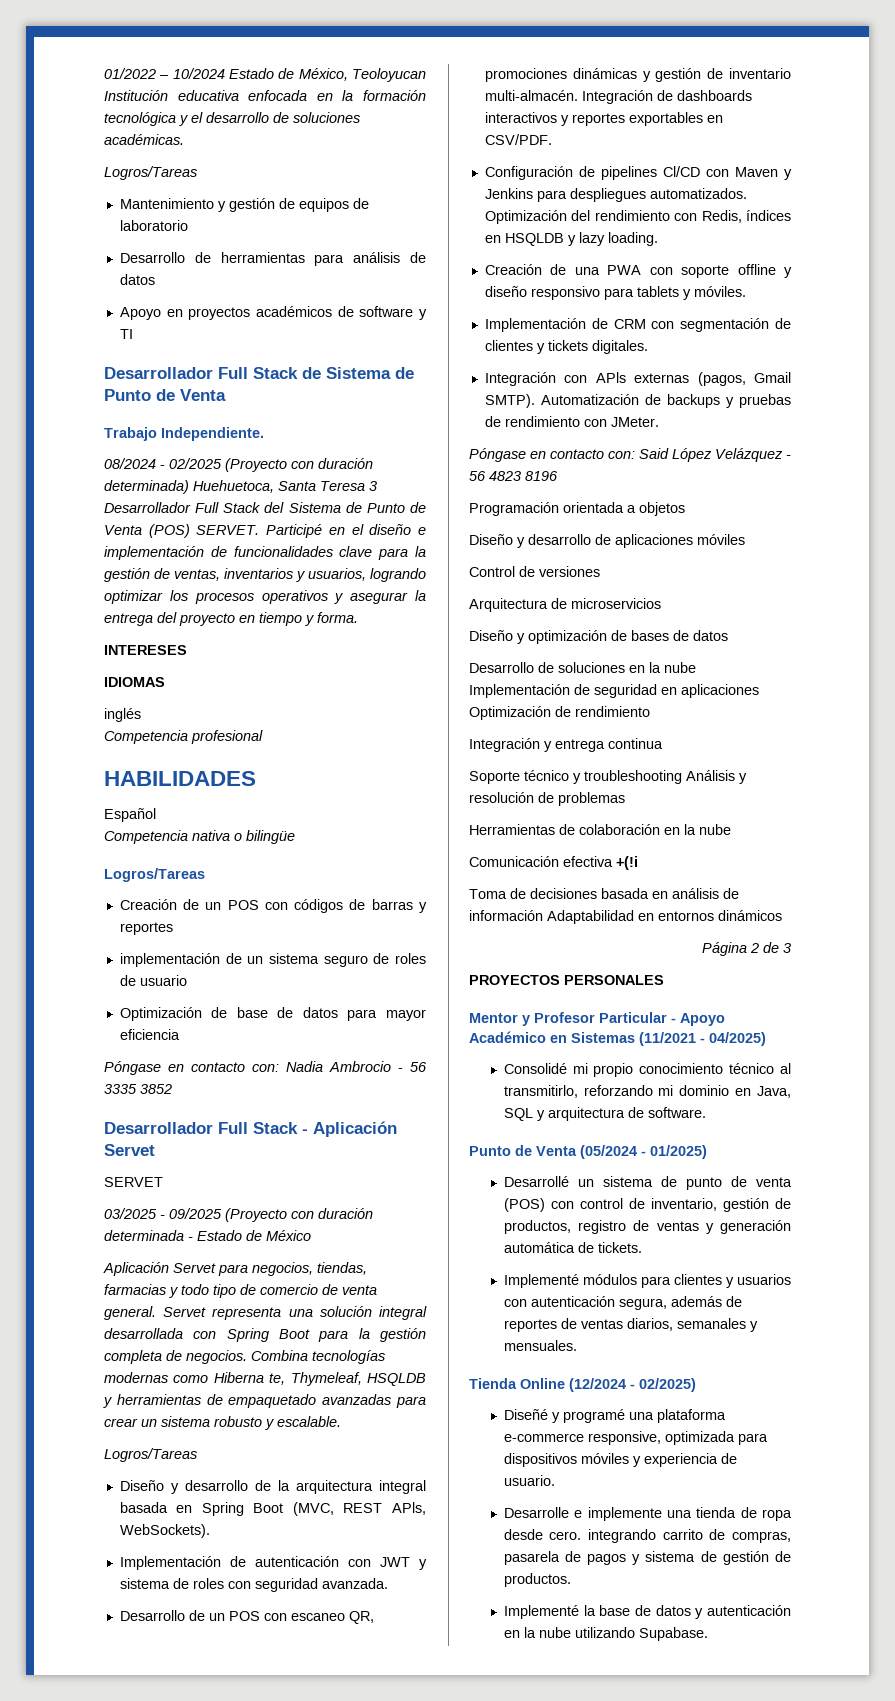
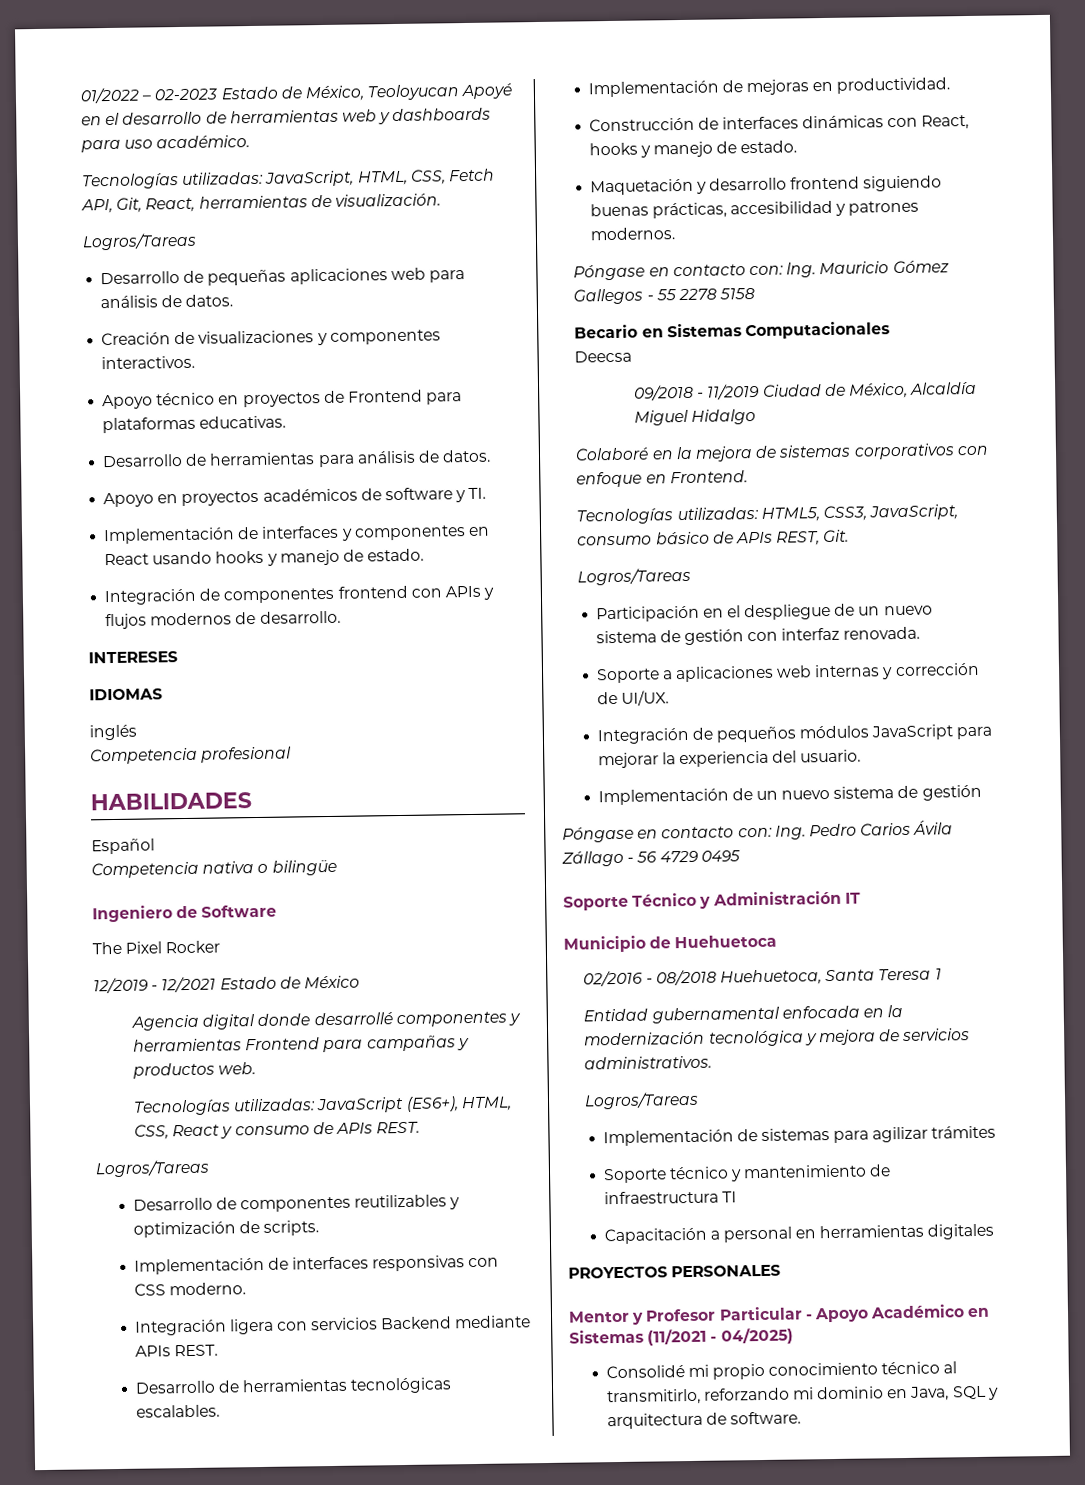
[172,68,225,79] 10/2024 -> [154,88,218,101] 02-2023
[104,90,426,101] [104,112,360,126] [104,134,184,145] [104,166,197,180] [119,198,369,212] [119,220,188,231] Institución educativa enfocada en la formación tecnológica y el desarrollo de soluciones académicas. // Logros/Tareas // Mantenimiento y gestión de equipos de laboratorio -> [461,83,514,100] [81,107,492,126] [81,135,251,153] [82,168,495,190] [81,193,441,214] [82,232,197,251] [100,267,465,286] [100,294,234,309] [101,329,441,346] [101,355,196,370] [102,389,463,410] [102,415,287,434] Apoyé en el desarrollo de herramientas web y dashboards para uso académico. // Tecnologías utilizadas: JavaScript, HTML, CSS, Fetch API, Git, React, herramientas de visualización. // Logros/Tareas // Desarrollo de pequeñas aplicaciones web para análisis de datos. // Creación de visualizaciones y componentes interactivos. // Apoyo técnico en proyectos de Frontend para plataformas educativas.
[119,274,155,285] datos -> [442,449,492,463] datos.
[119,329,133,339] [104,367,414,379] [104,389,226,401] [104,427,264,441] [104,458,373,472] [104,480,377,494] [104,502,426,513] [104,524,427,538] [104,546,426,560] [104,568,426,582] [104,590,426,604] [104,612,358,626] TI // Desarrollador Full Stack de Sistema de Punto de Venta // Trabajo Independiente. // 08/2024 - 02/2025 (Proyecto con duración determinada) Huehuetoca, Santa Teresa 3 Desarrollador Full Stack del Sistema de Punto de Venta (POS) SERVET. Participé en el diseño e implementación de funcionalidades clave para la gestión de ventas, inventarios y usuarios, logrando optimizar los procesos operativos y asegurar la entrega del proyecto en tiempo y forma. -> [468,487,487,500] [103,525,490,545] [104,548,425,566] [104,585,496,606] [105,610,341,630] TI. // Implementación de interfaces y componentes en React usando hooks y manejo de estado. // Integración de componentes frontend con APIs y flujos modernos de desarrollo.
[104,868,205,882] [119,899,427,913] [119,922,173,935] [119,953,427,967] [119,975,187,986] [119,1007,426,1021] [119,1029,180,1040] [104,1061,427,1075] [104,1084,172,1094] [104,1121,397,1137] [104,1144,155,1156] [104,1177,163,1187] [104,1208,373,1222] [104,1230,311,1241] [103,1262,367,1276] [104,1284,377,1298] [104,1306,427,1320] [104,1328,426,1342] [104,1350,385,1364] [104,1372,426,1386] [103,1394,426,1408] [104,1416,341,1430] [104,1448,197,1462] [119,1480,426,1494] [119,1502,426,1516] [119,1524,210,1538] [119,1556,427,1570] [119,1578,388,1592] [119,1610,374,1624] [484,68,791,82] [484,90,752,104] [484,112,723,126] [484,134,552,145] [484,166,792,180] [484,188,747,202] [484,210,791,224] [484,232,658,246] [484,264,792,278] [484,286,746,300] [484,318,791,332] [484,340,648,354] [484,372,791,386] [484,394,791,408] [484,416,659,427] [469,448,791,462] [469,471,558,481] [469,502,685,516] [469,534,745,548] [469,566,600,577] [469,598,661,612] [469,630,728,644] [469,662,696,673] [469,684,759,698] [469,706,650,720] [469,738,663,752] [469,770,747,784] [469,792,625,806] [469,824,731,835] [469,856,638,870] [469,888,739,899] [469,910,782,924] [702,942,791,956] Logros/Tareas // Creación de un POS con códigos de barras y reportes // implementación de un sistema seguro de roles de usuario // Optimización de base de datos para mayor eficiencia // Póngase en contacto con: Nadia Ambrocio - 56 3335 3852 // Desarrollador Full Stack - Aplicación Servet // SERVET // 03/2025 - 09/2025 (Proyecto con duración determinada - Estado de México // Aplicación Servet para negocios, tiendas, farmacias y todo tipo de comercio de venta general. Servet representa una solución integral desarrollada con Spring Boot para la gestión completa de negocios. Combina tecnologías modernas como Hiberna te, Thymeleaf, HSQLDB y herramientas de empaquetado avanzadas para crear un sistema robusto y escalable. // Logros/Tareas // Diseño y desarrollo de la arquitectura integral basada en Spring Boot (MVC, REST APls, WebSockets). // Implementación de autenticación con JWT y sistema de roles con seguridad avanzada. // Desarrollo de un POS con escaneo QR, promociones dinámicas y gestión de inventario multi-almacén. Integración de dashboards interactivos y reportes exportables en CSV/PDF. // Configuración de pipelines Cl/CD con Maven y Jenkins para despliegues automatizados. Optimización del rendimiento con Redis, índices en HSQLDB y lazy loading. // Creación de una PWA con soporte offline y diseño responsivo para tablets y móviles. // Implementación de CRM con segmentación de clientes y tickets digitales. // Integración con APls externas (pagos, Gmail SMTP). Automatización de backups y pruebas de rendimiento con JMeter. // Póngase en contacto con: Said López Velázquez - 56 4823 8196 // Programación orientada a objetos // Diseño y desarrollo de aplicaciones móviles // Control de versiones // Arquitectura de microservicios // Diseño y optimización de bases de datos // Desarrollo de soluciones en la nube Implementación de seguridad en aplicaciones Optimización de rendimiento // Integración y entrega continua // Soporte técnico y troubleshooting Análisis y resolución de problemas // Herramientas de colaboración en la nube // Comunicación efectiva +(!i // Toma de decisiones basada en análisis de información Adaptabilidad en entornos dinámicos // Página 2 de 3 -> [92,904,278,923] [92,940,221,955] [93,975,360,994] [130,1011,521,1031] [132,1035,470,1053] [132,1062,257,1079] [132,1096,512,1116] [133,1121,421,1140] [95,1159,210,1178] [132,1194,461,1213] [132,1220,319,1238] [133,1255,500,1275] [133,1282,246,1296] [134,1315,532,1336] [134,1344,218,1357] [134,1377,453,1394] [135,1404,220,1418] [587,77,951,98] [588,114,970,132] [588,140,798,158] [589,175,943,196] [589,200,920,219] [589,227,675,241] [573,260,949,281] [573,287,756,305] [574,321,891,340] [574,350,633,363] [633,381,978,401] [633,408,757,426] [575,443,989,462] [576,470,748,488] [576,504,959,525] [577,529,850,546] [577,567,692,586] [595,603,933,623] [595,626,921,646] [595,662,980,684] [596,690,669,706] [596,724,993,745] [597,749,862,769] [597,784,982,806] [562,820,954,843] [561,850,740,867] [563,890,861,911] [563,934,778,953] [583,968,942,987] [583,1004,904,1024] [584,1028,971,1047] [584,1055,713,1070] [584,1091,700,1110] [602,1125,997,1147] [602,1164,892,1184] [603,1190,737,1205] [603,1223,995,1245] Ingeniero de Software // The Pixel Rocker // 12/2019 - 12/2021 Estado de México // Agencia digital donde desarrollé componentes y herramientas Frontend para campañas y productos web. // Tecnologías utilizadas: JavaScript (ES6+), HTML, CSS, React y consumo de APIs REST. // Logros/Tareas // Desarrollo de componentes reutilizables y optimización de scripts. // Implementación de interfaces responsivas con CSS moderno. // Integración ligera con servicios Backend mediante APIs REST. // Desarrollo de herramientas tecnológicas escalables. // Implementación de mejoras en productividad. // Construcción de interfaces dinámicas con React, hooks y manejo de estado. // Maquetación y desarrollo frontend siguiendo buenas prácticas, accesibilidad y patrones modernos. // Póngase en contacto con: lng. Mauricio Gómez Gallegos - 55 2278 5158 // Becario en Sistemas Computacionales // Deecsa // 09/2018 - 11/2019 Ciudad de México, Alcaldía Miguel Hidalgo // Colaboré en la mejora de sistemas corporativos con enfoque en Frontend. // Tecnologías utilizadas: HTML5, CSS3, JavaScript, consumo básico de APIs REST, Git. // Logros/Tareas // Participación en el despliegue de un nuevo sistema de gestión con interfaz renovada. // Soporte a aplicaciones web internas y corrección de UI/UX. // Integración de pequeños módulos JavaScript para mejorar la experiencia del usuario. // Implementación de un nuevo sistema de gestión // Póngase en contacto con: Ing. Pedro Carios Ávila Zállago - 56 4729 0495 // Soporte Técnico y Administración IT // Municipio de Huehuetoca // 02/2016 - 08/2018 Huehuetoca, Santa Teresa 1 // Entidad gubernamental enfocada en la modernización tecnológica y mejora de servicios administrativos. // Logros/Tareas // Implementación de sistemas para agilizar trámites // Soporte técnico y mantenimiento de infraestructura TI // Capacitación a personal en herramientas digitales
[469,1145,707,1159] [503,1176,792,1190] [503,1198,791,1212] [503,1220,791,1234] [503,1242,642,1253] [503,1274,791,1288] [503,1296,742,1310] [503,1318,758,1332] [503,1340,577,1351] [469,1378,696,1392] [503,1409,726,1423] [503,1431,768,1445] [503,1453,737,1467] [503,1475,555,1486] [503,1507,792,1521] [503,1529,791,1543] [503,1551,791,1565] [503,1573,571,1587] [503,1605,791,1619] [503,1627,708,1641] // Punto de Venta (05/2024 - 01/2025) // Desarrollé un sistema de punto de venta (POS) con control de inventario, gestión de productos, registro de ventas y generación automática de tickets. // Implementé módulos para clientes y usuarios con autenticación segura, además de reportes de ventas diarios, semanales y mensuales. // Tienda Online (12/2024 - 02/2025) // Diseñé y programé una plataforma e-commerce responsive, optimizada para dispositivos móviles y experiencia de usuario. // Desarrolle e implemente una tienda de ropa desde cero. integrando carrito de compras, pasarela de pagos y sistema de gestión de productos. // Implementé la base de datos y autenticación en la nube utilizando Supabase. -> (801, 1418) none

